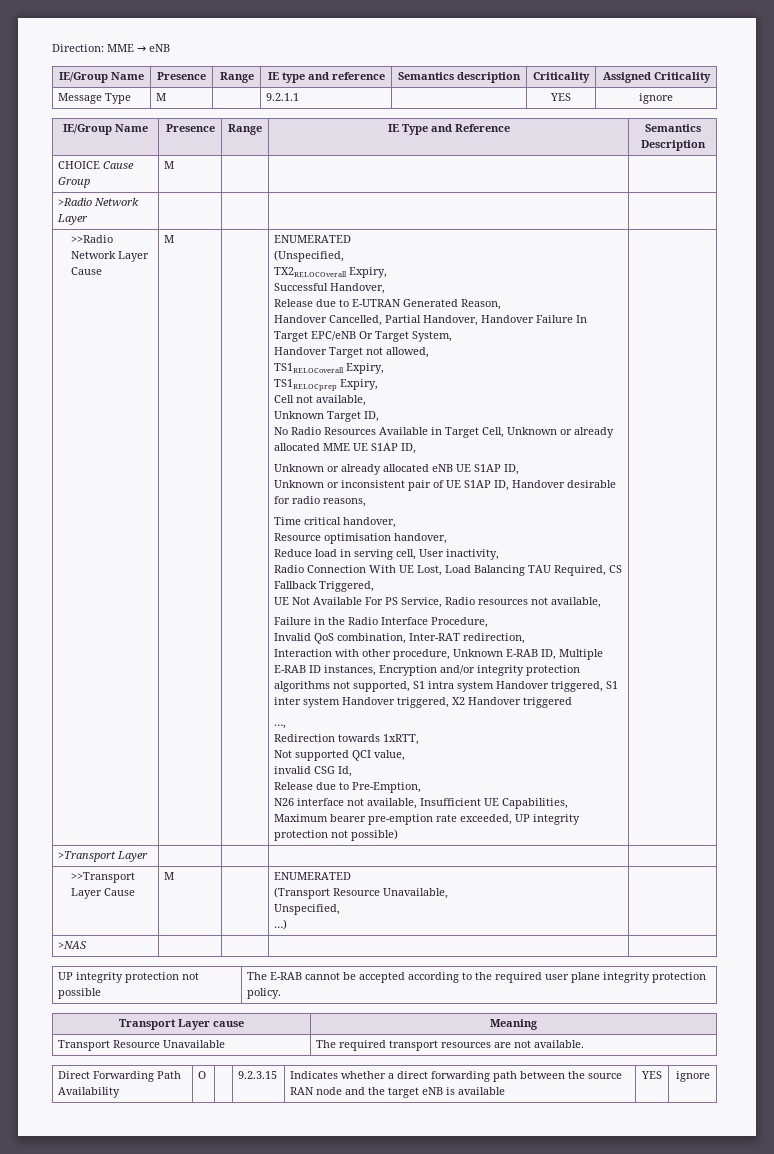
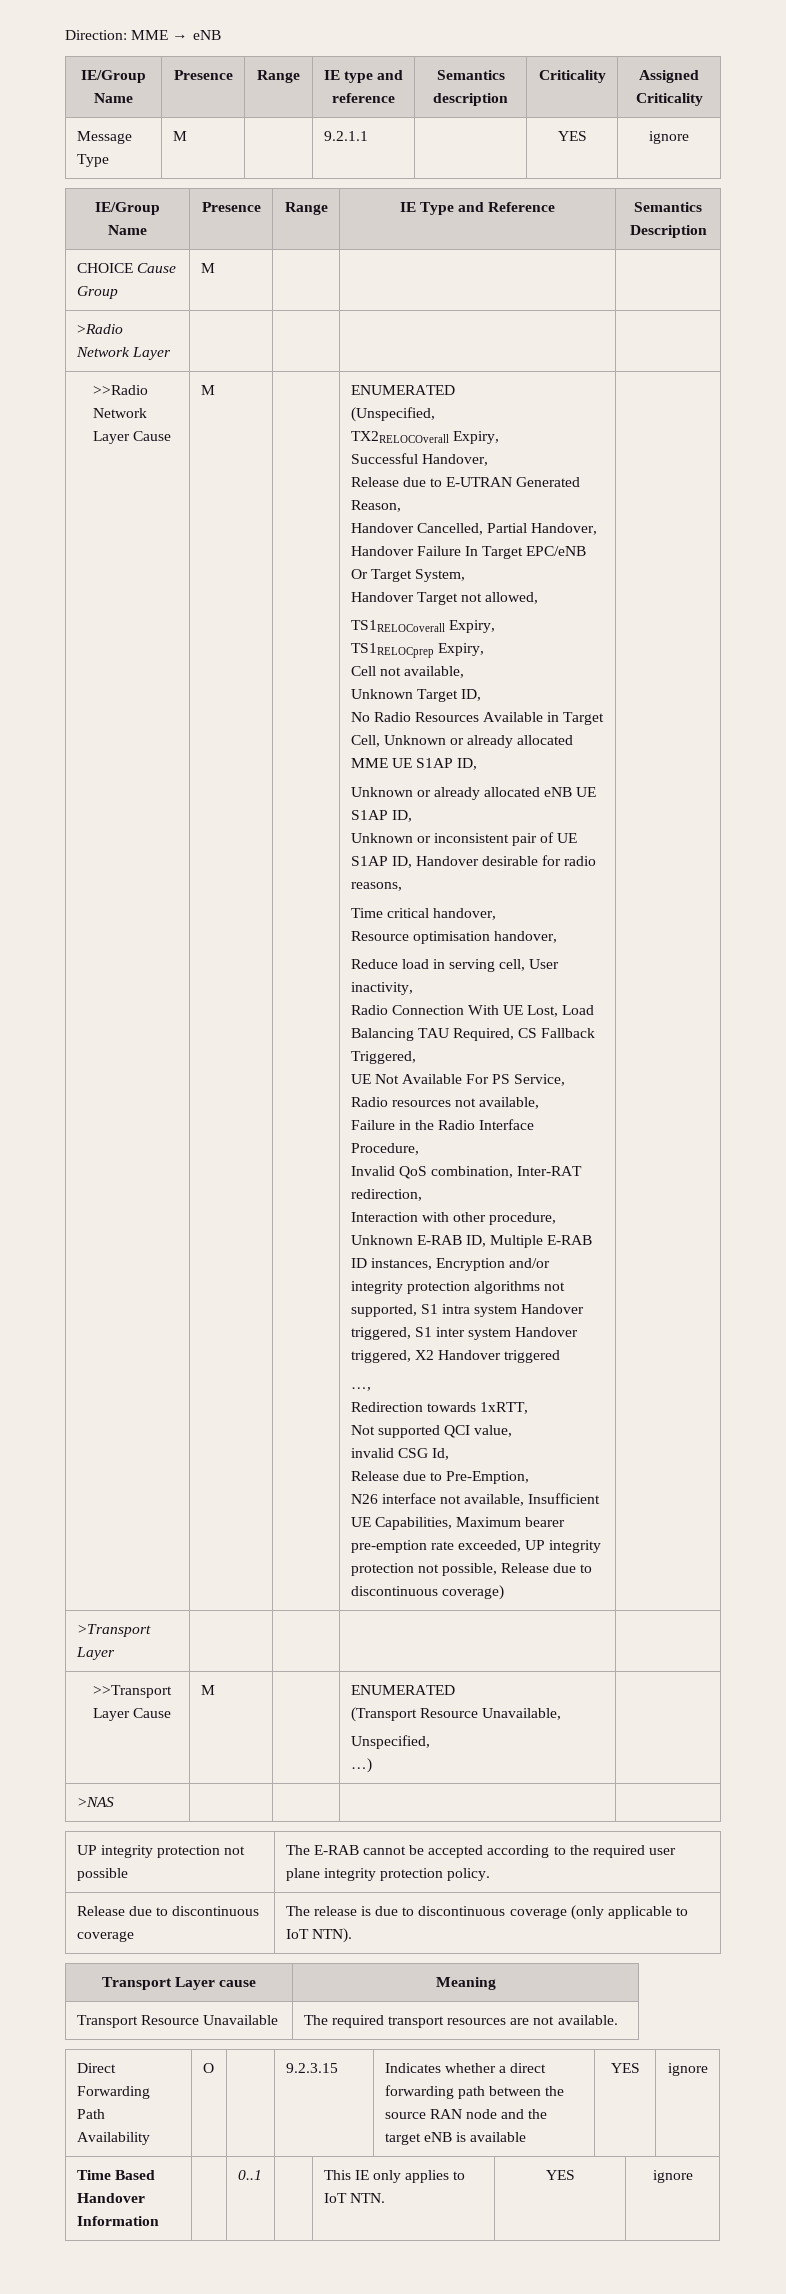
[351,829,399,841] possible) -> [441,1563,593,1576] [350,1585,504,1600] possible, Release due to discontinuous coverage)
(282, 993) none -> [76,1906,260,1916] [76,1931,134,1942] [285,1905,689,1920] [285,1928,352,1943] // Release due to discontinuous coverage | The release is due to discontinuous coverage (only applicable to IoT NTN).
(710, 1076) none -> [76,2170,155,2180] [76,2193,145,2203] [76,2216,159,2226] [237,2170,262,2180] [323,2170,466,2183] [323,2193,385,2203] [545,2170,575,2180] [652,2170,693,2183] // Time Based Handover Information | | 0..1 | | This IE only applies to IoT NTN. | YES | ignore

